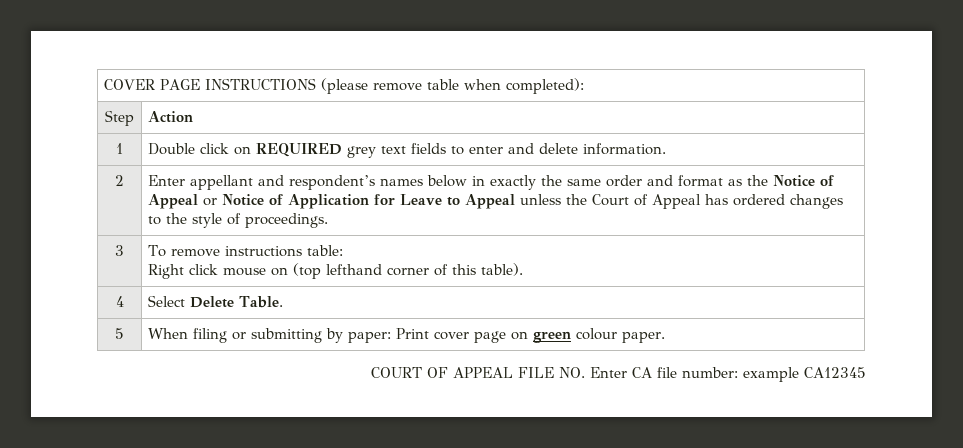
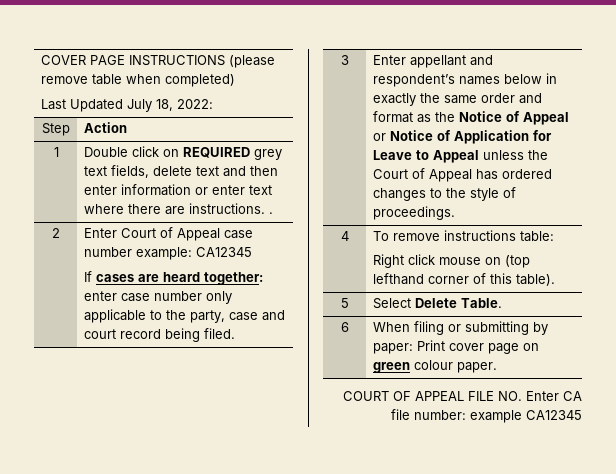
[506,78,585,94] completed): -> [165,74,236,87] [41,99,214,112] completed) // Last Updated July 18, 2022:
[411,143,667,155] [115,175,124,186] fields to enter and delete information. // 2 -> [111,165,279,178] [84,184,273,196] [84,203,274,215] [52,228,60,238] [84,227,254,241] [84,247,253,260] [84,271,264,285] [84,291,233,304] [84,309,286,323] [84,328,236,342] [341,55,349,65] fields, delete text and then enter information or enter text where there are instructions. . // 2 | Enter Court of Appeal case number example: CA12345 // If cases are heard together: enter case number only applicable to the party, case and court record being filed. // 3
[115,245,124,256] 3 -> [341,231,349,241] 4
[115,296,124,307] 4 -> [341,298,349,308] 5
[115,328,124,339] 5 -> [341,322,349,332] 6

